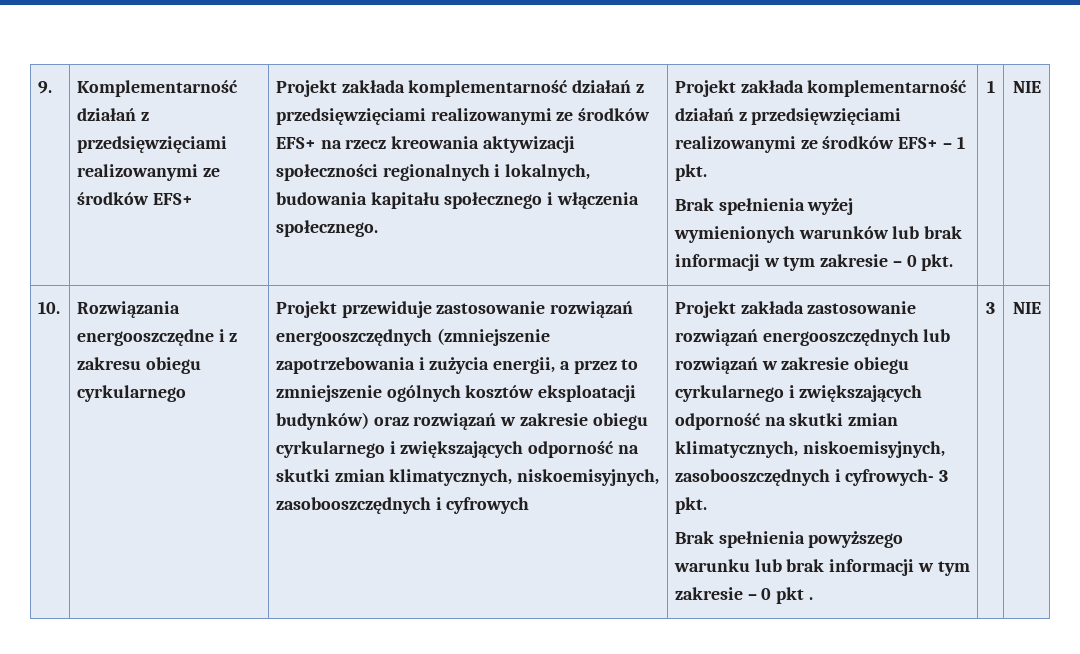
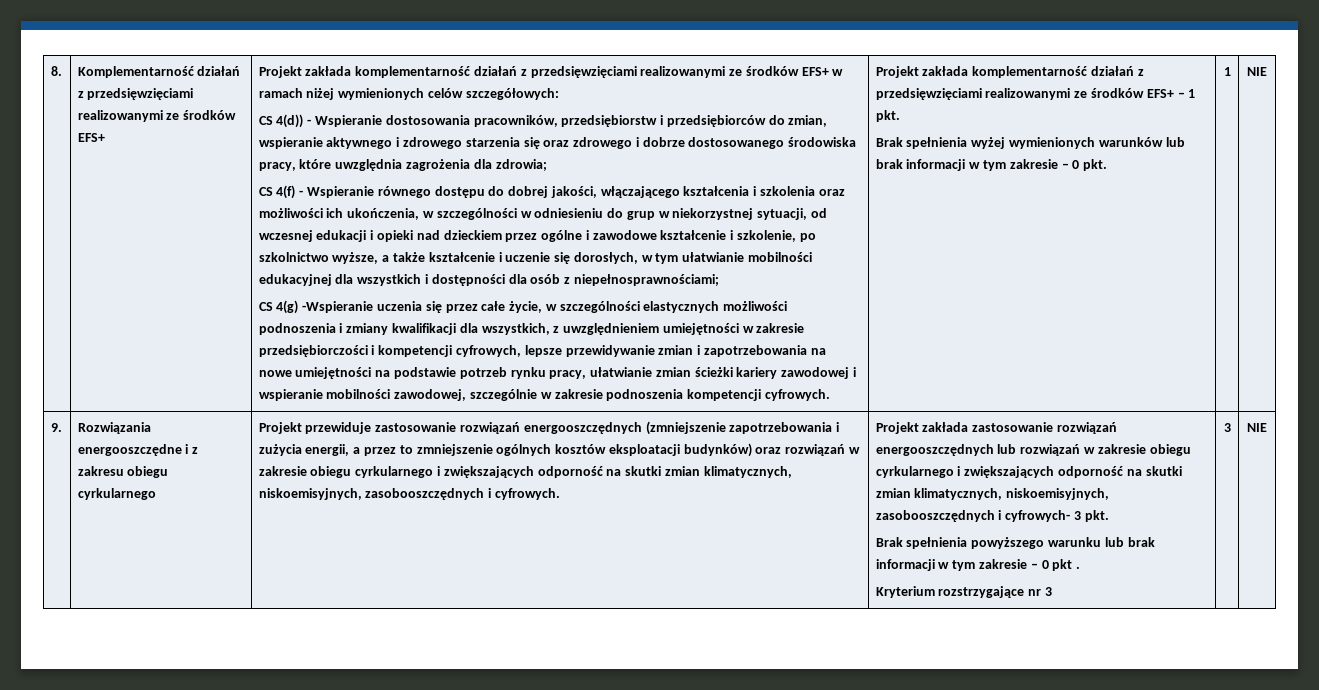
[38,81,53,94] 9. -> [50,66,62,76] 8.
[320,136,575,153] [276,164,591,181] [276,192,639,209] [276,220,379,237] na rzecz kreowania aktywizacji społeczności regionalnych i lokalnych, budowania kapitału społecznego i włączenia społecznego. -> [832,69,844,76] [258,88,559,100] [258,114,828,128] [258,137,857,149] [258,159,547,171] [258,185,845,199] [258,208,828,220] [258,230,816,242] [258,252,813,264] [258,274,719,286] [258,300,788,314] [258,323,805,335] [258,345,826,357] [258,367,857,379] [258,389,830,401] w ramach niżej wymienionych celów szczegółowych: // CS 4(d)) - Wspieranie dostosowania pracowników, przedsiębiorstw i przedsiębiorców do zmian, wspieranie aktywnego i zdrowego starzenia się oraz zdrowego i dobrze dostosowanego środowiska pracy, które uwzględnia zagrożenia dla zdrowia; // CS 4(f) - Wspieranie równego dostępu do dobrej jakości, włączającego kształcenia i szkolenia oraz możliwości ich ukończenia, w szczególności w odniesieniu do grup w niekorzystnej sytuacji, od wczesnej edukacji i opieki nad dzieckiem przez ogólne i zawodowe kształcenie i szkolenie, po szkolnictwo wyższe, a także kształcenie i uczenie się dorosłych, w tym ułatwianie mobilności edukacyjnej dla wszystkich i dostępności dla osób z niepełnosprawnościami; // CS 4(g) -Wspieranie uczenia się przez całe życie, w szczególności elastycznych możliwości podnoszenia i zmiany kwalifikacji dla wszystkich, z uwzględnieniem umiejętności w zakresie przedsiębiorczości i kompetencji cyfrowych, lepsze przewidywanie zmian i zapotrzebowania na nowe umiejętności na podstawie potrzeb rynku pracy, ułatwianie zmian ścieżki kariery zawodowej i wspieranie mobilności zawodowej, szczególnie w zakresie podnoszenia kompetencji cyfrowych.
[38,301,61,314] 10. -> [50,423,62,432] 9.
[446,497,530,514] cyfrowych -> [494,488,560,500] cyfrowych.
(813, 598) none -> [875,586,1052,598] // Kryterium rozstrzygające nr 3

